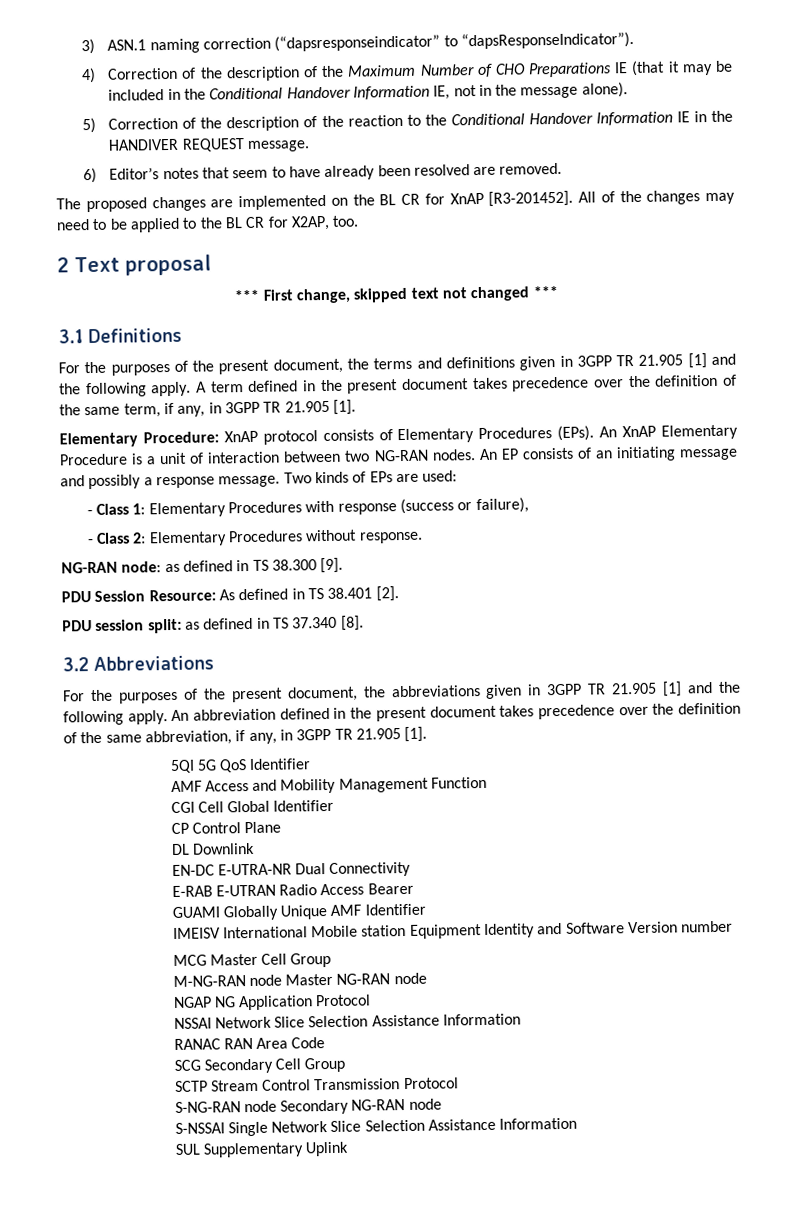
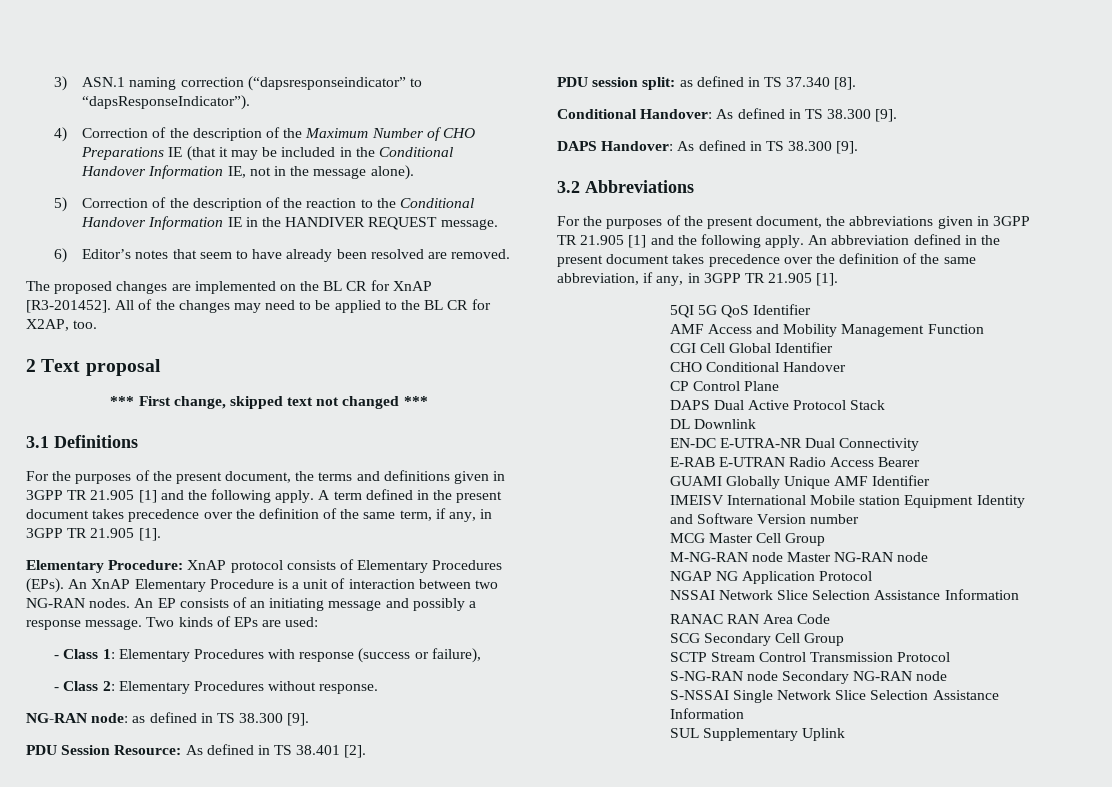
(364, 623) none -> [557,108,898,122] [557,140,859,154] // Conditional Handover: As defined in TS 38.300 [9]. // DAPS Handover: As defined in TS 38.300 [9].
(335, 805) none -> [669,362,846,372] // CHO Conditional Handover
(282, 827) none -> [669,400,886,410] // DAPS Dual Active Protocol Stack

